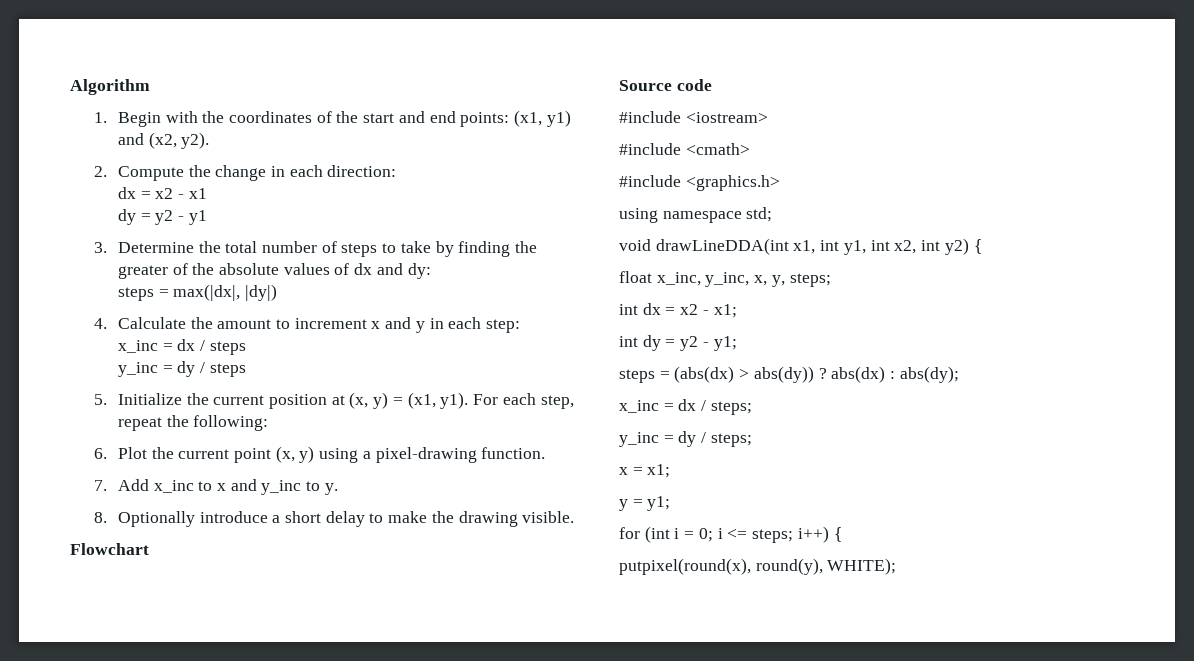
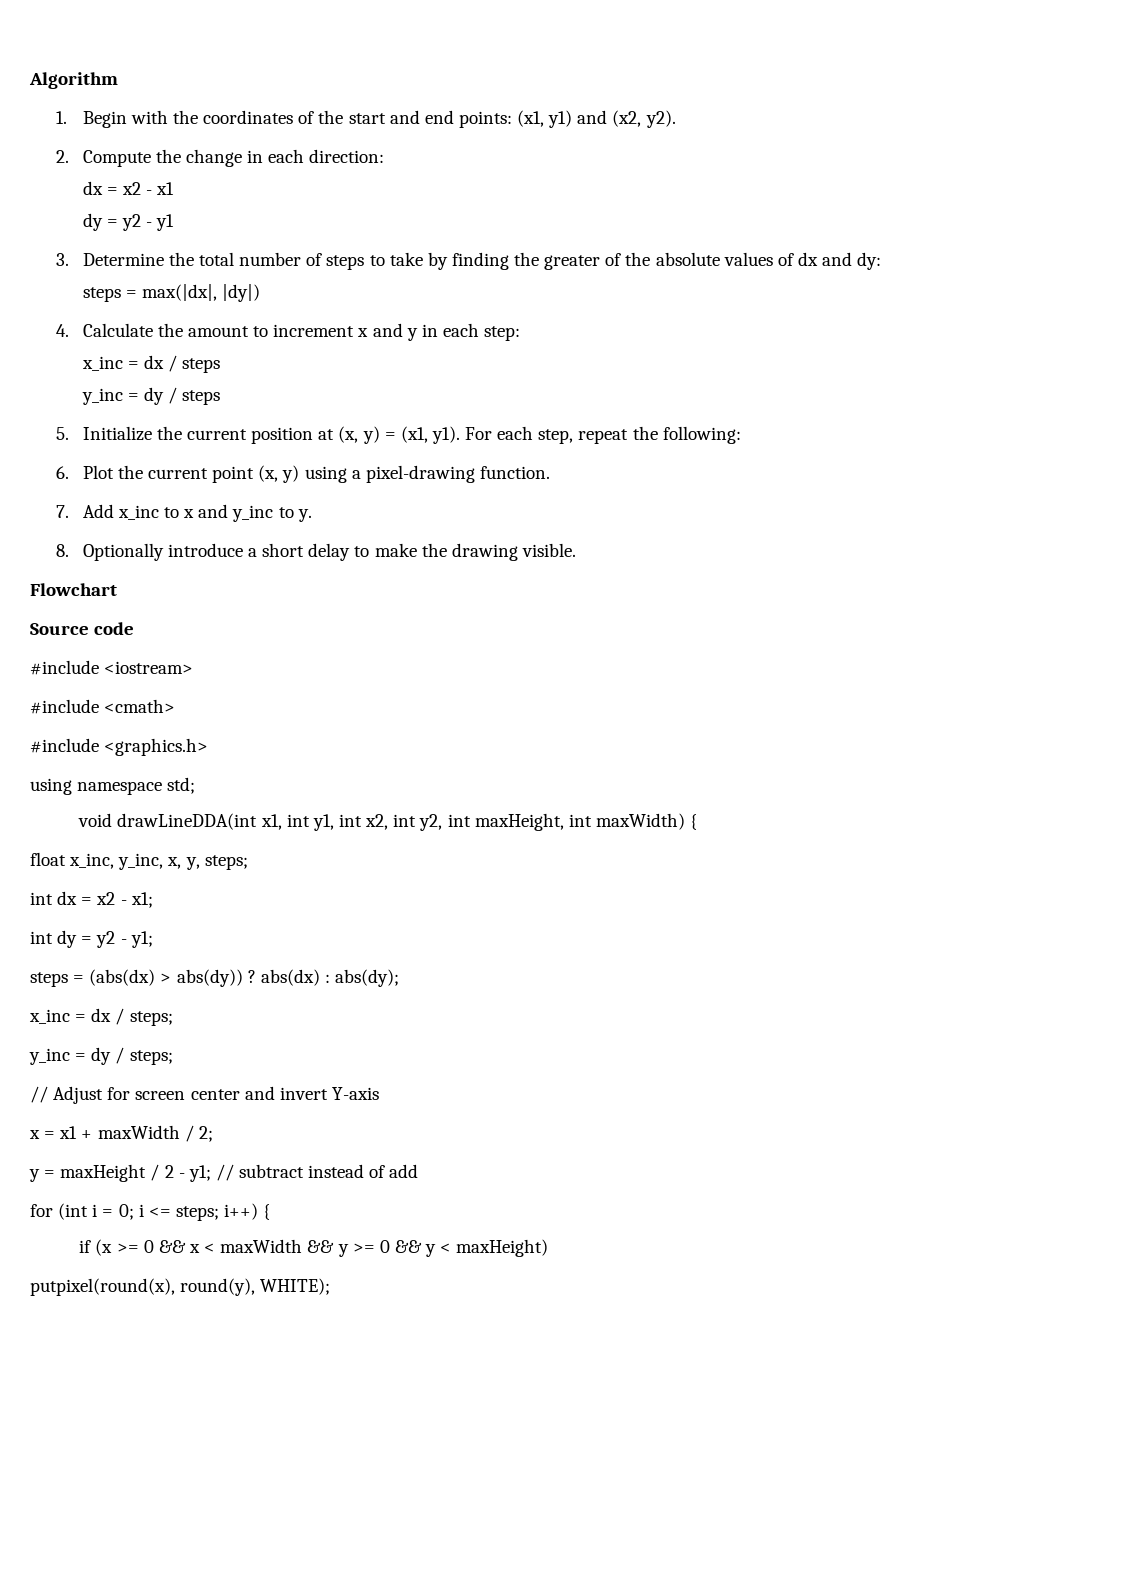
[944,238,969,255] y2) -> [419,813,685,831] y2, int maxHeight, int maxWidth)
[619,464,671,478] [619,496,671,511] x = x1; // y = y1; -> [30,1086,379,1104] [29,1125,213,1142] [29,1164,419,1182] // Adjust for screen center and invert Y-axis // x = x1 + maxWidth / 2; // y = maxHeight / 2 - y1; // subtract instead of add
(842, 534) none -> [79,1239,549,1257] // if (x >= 0 && x < maxWidth && y >= 0 && y < maxHeight)

